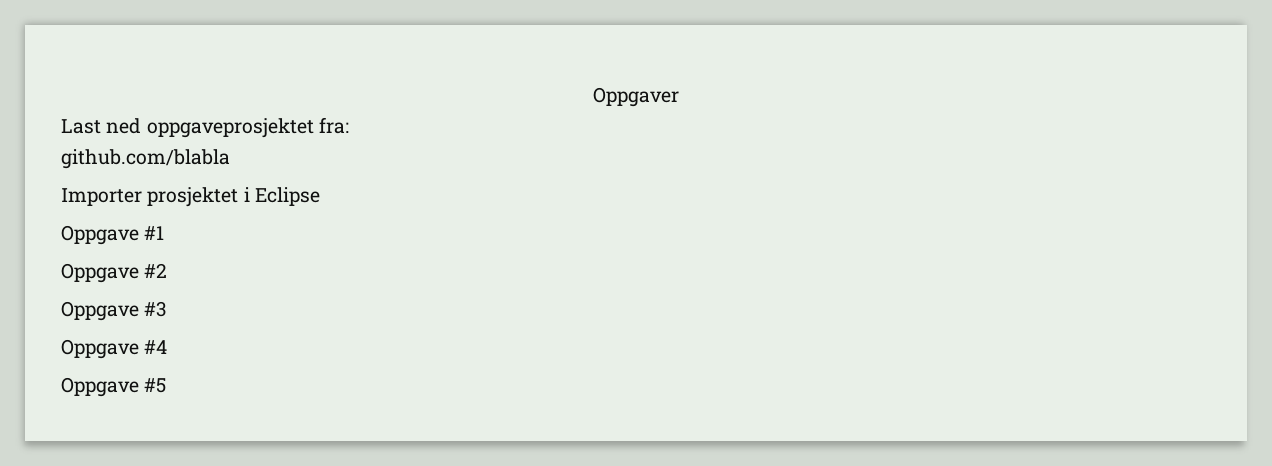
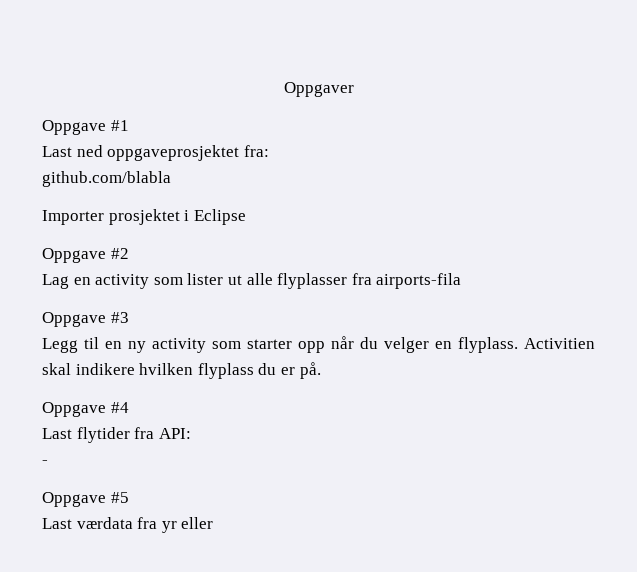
(679, 97) none -> [42,120,129,135] // Oppgave #1
[144,226,165,240] [61,263,168,283] [61,301,168,321] [61,339,168,359] [61,377,167,397] #1 // Oppgave #2 // Oppgave #3 // Oppgave #4 // Oppgave #5 -> [110,248,129,259] [42,273,462,289] [42,312,129,327] [42,336,595,353] [42,362,321,379] [42,402,129,417] [42,427,191,443] [42,460,48,465] [42,492,129,507] [42,517,214,533] #2 // Lag en activity som lister ut alle flyplasser fra airports-fila // Oppgave #3 // Legg til en ny activity som starter opp når du velger en flyplass. Activitien skal indikere hvilken flyplass du er på. // Oppgave #4 // Last flytider fra API: // - // Oppgave #5 // Last værdata fra yr eller

